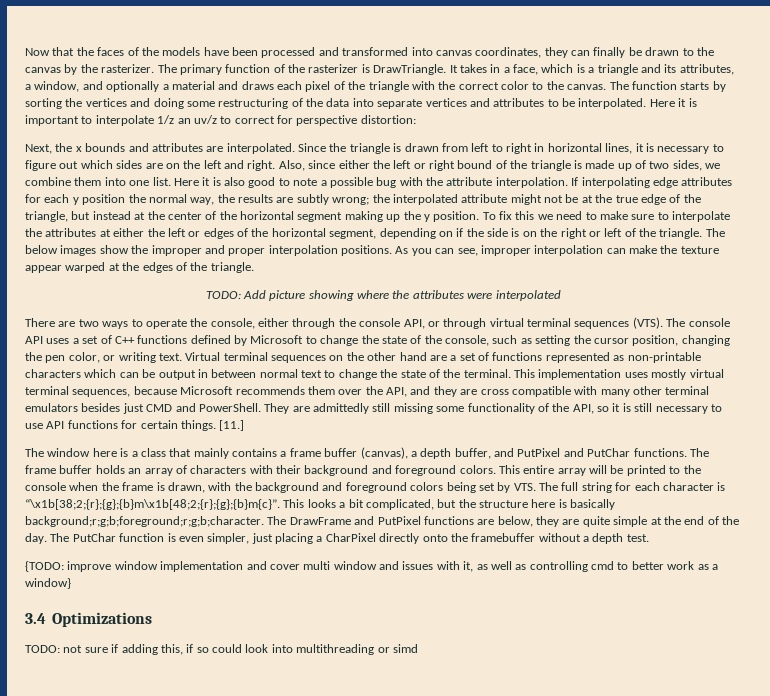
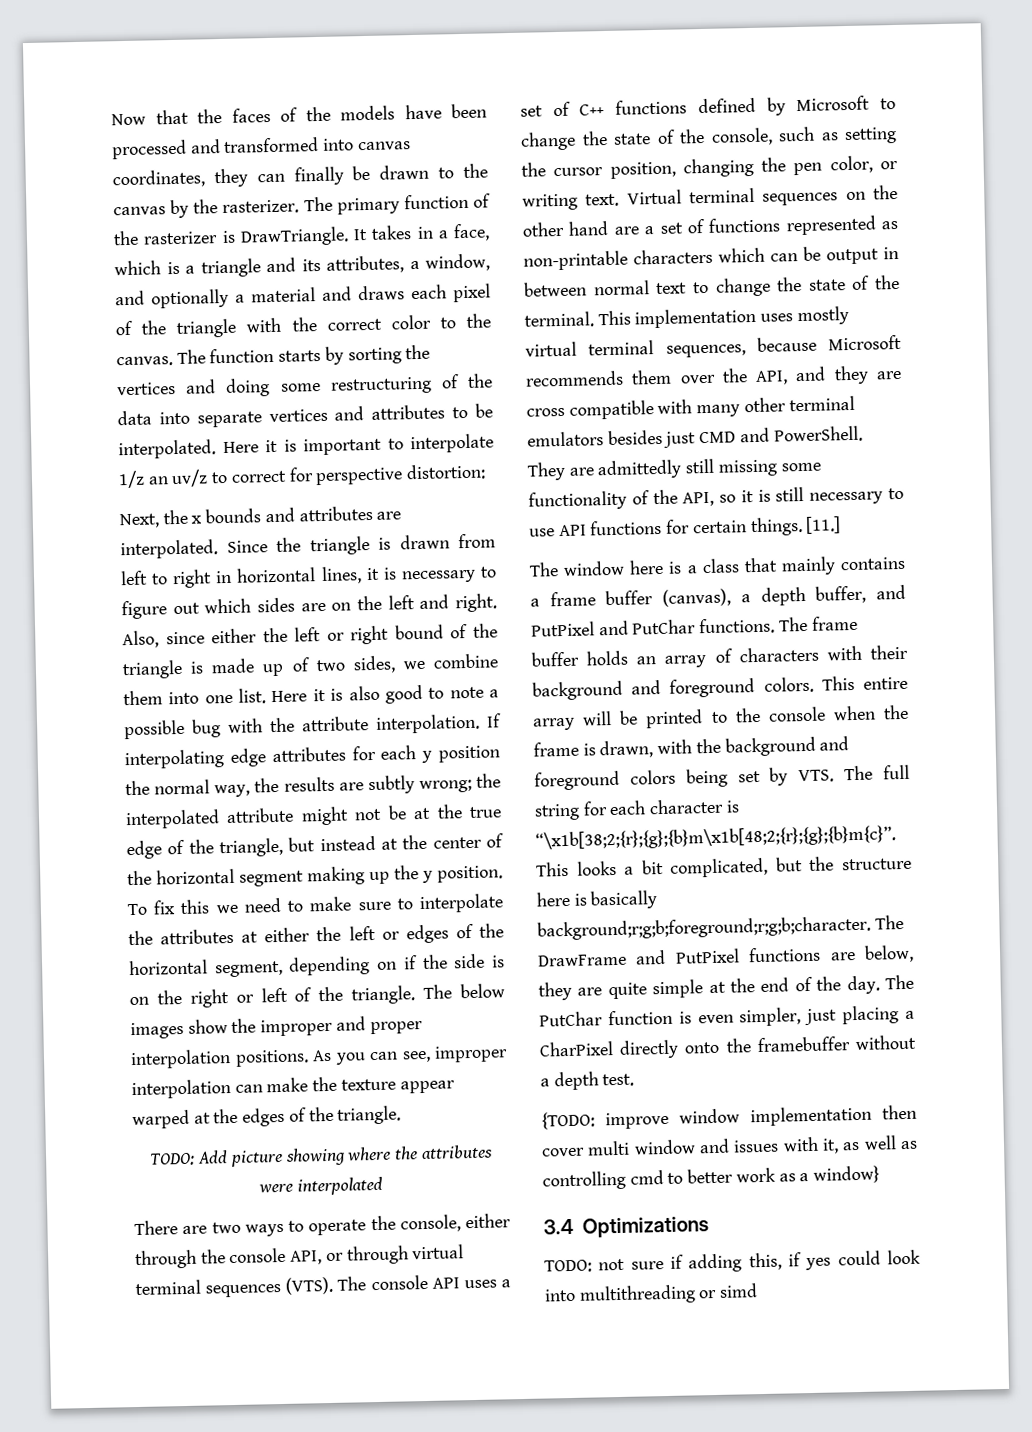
[246,561,267,570] and -> [882,1104,917,1120] then
[196,647,209,653] so -> [805,1257,832,1271] yes

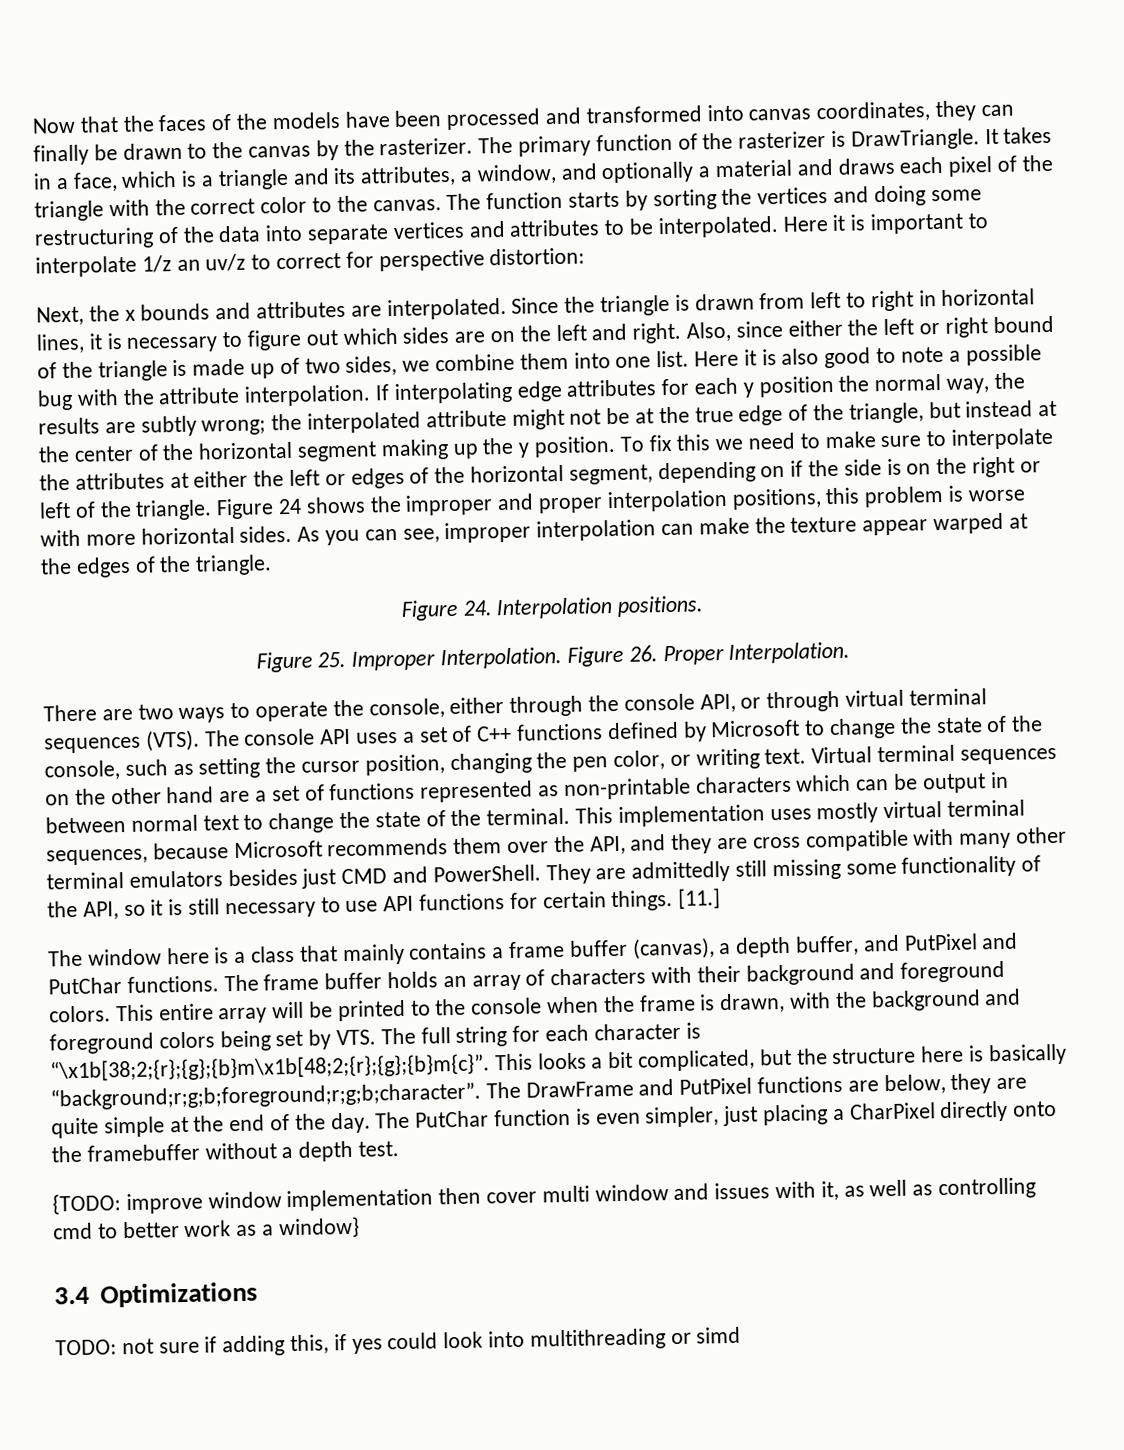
[423,983,506,999] [130,1019,228,1040] The below images show -> [216,496,366,520] Figure 24 shows
[234,1049,309,1067] positions. -> [731,485,1025,510] [40,525,293,547] positions, this problem is worse with more horizontal sides.
[150,1144,493,1168] [258,1176,383,1196] TODO: Add picture showing where the attributes were interpolated -> [400,595,705,621] [255,641,851,673] Figure 24. Interpolation positions. // Figure 25. Improper Interpolation. Figure 26. Proper Interpolation.
[537,915,871,941] background;r;g;b;foreground;r;g;b;character. -> [50,1081,481,1111] “background;r;g;b;foreground;r;g;b;character”.

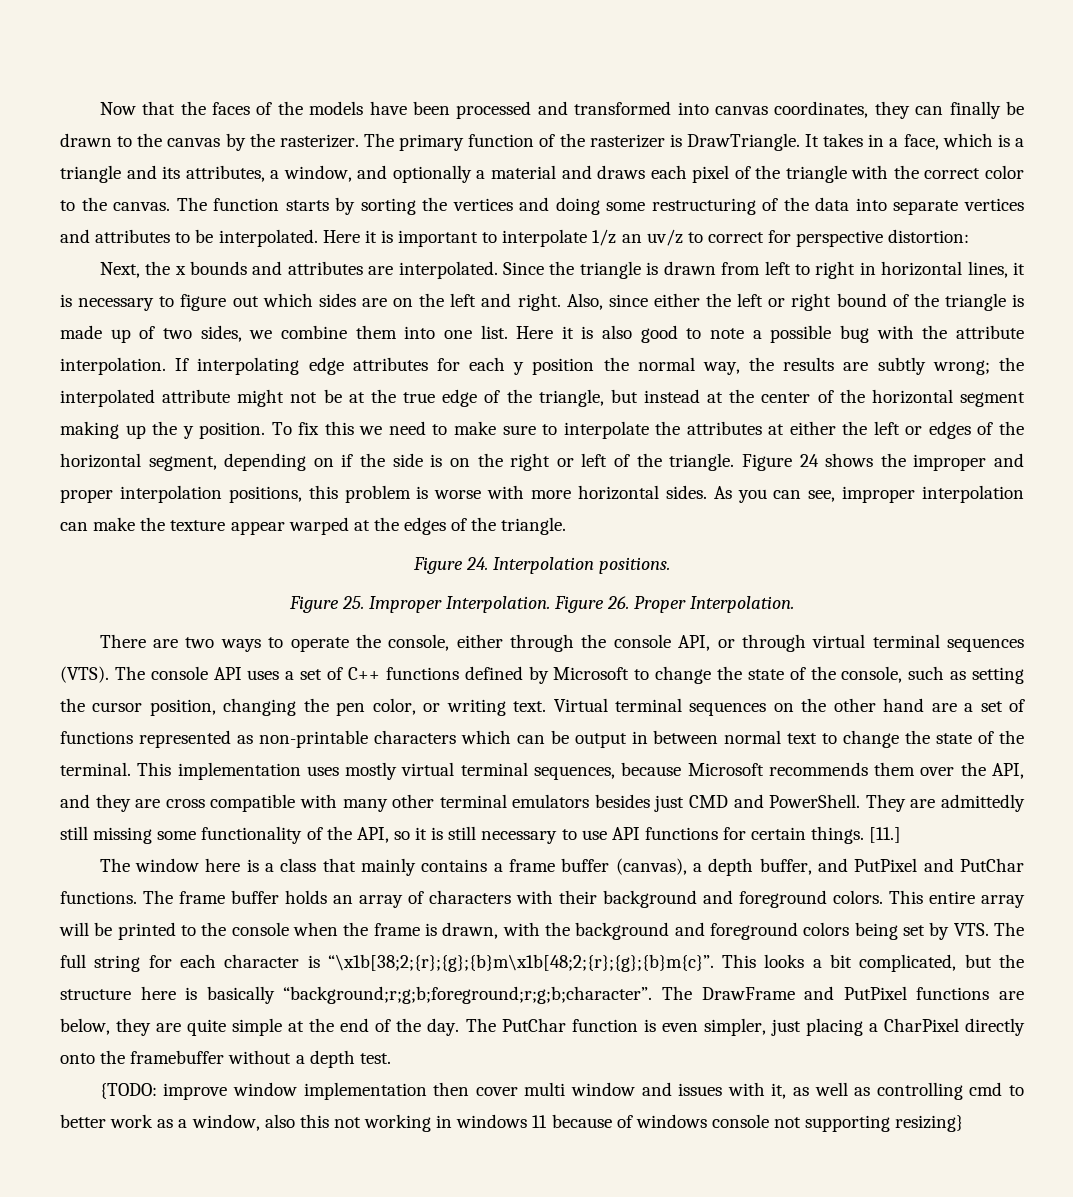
[277,1216,360,1239] [54,1281,258,1308] [55,1326,742,1357] window} // 3.4 Optimizations // TODO: not sure if adding this, if yes could look into multithreading or simd -> [191,1114,964,1132] window, also this not working in windows 11 because of windows console not supporting resizing}

